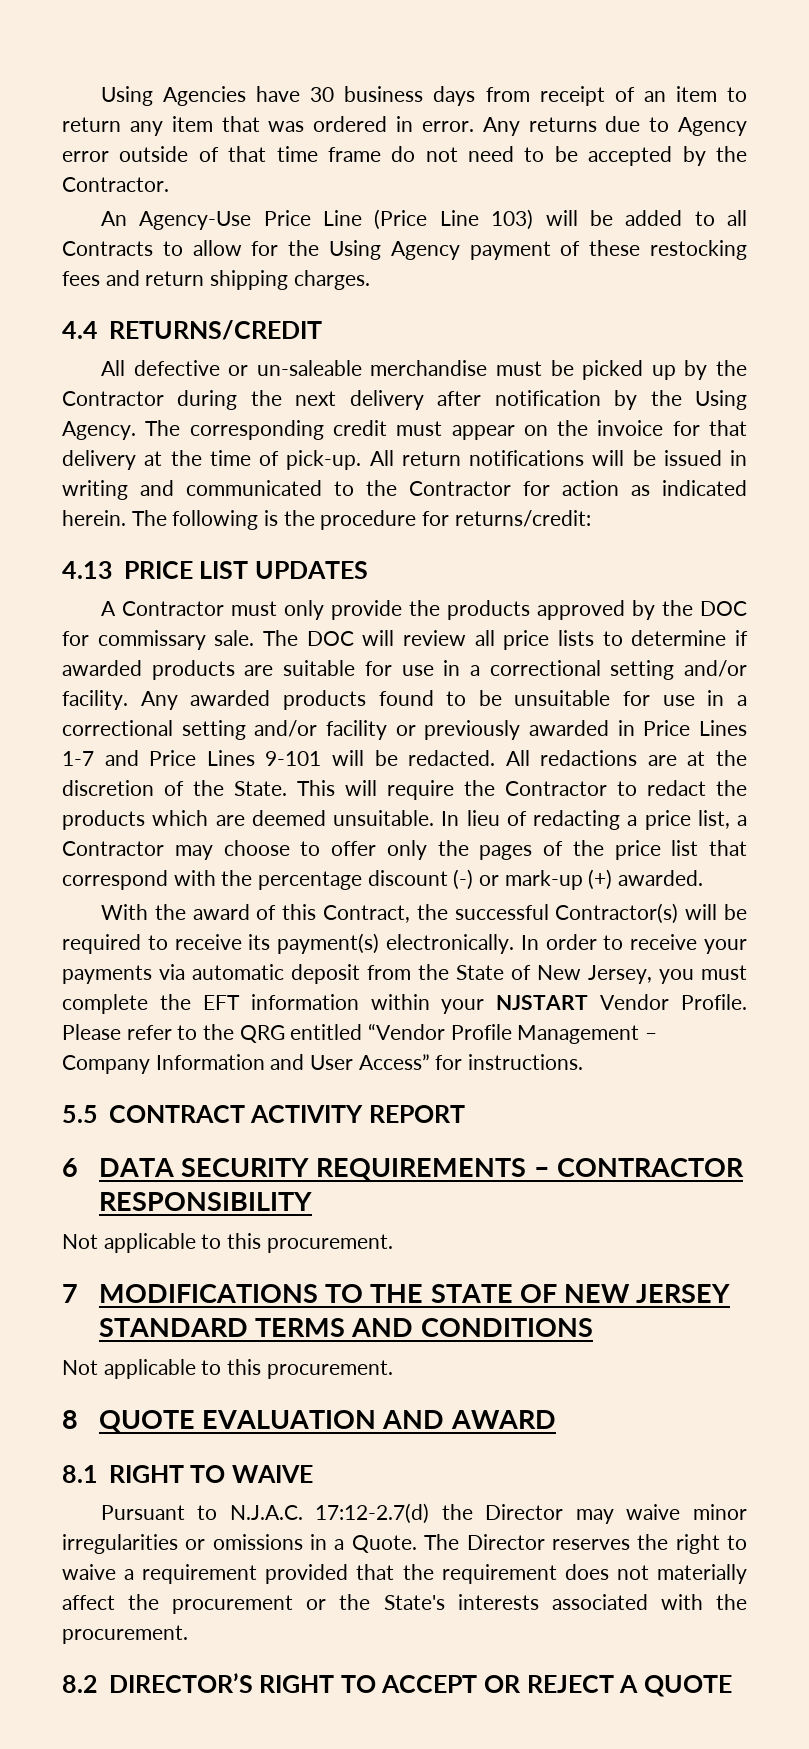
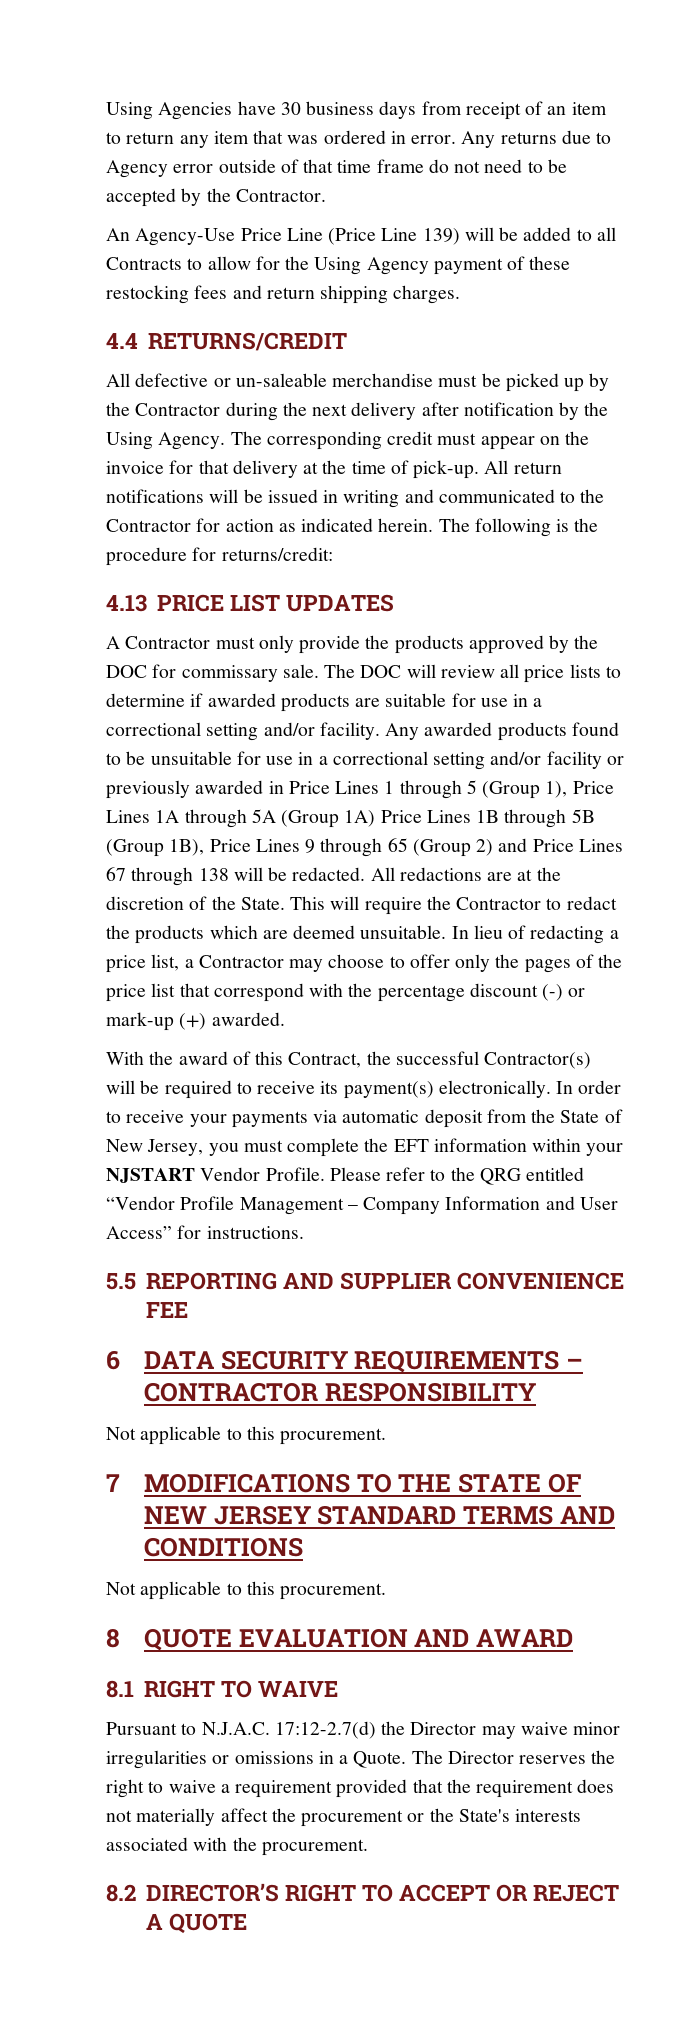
[491,209,534,230] 103) -> [422,228,460,245] 139)
[62,750,322,766] 1-7 and Price Lines 9-101 -> [384,780,614,799] [106,809,595,828] [106,838,623,857] [106,867,229,886] 1 through 5 (Group 1), Price Lines 1A through 5A (Group 1A) Price Lines 1B through 5B (Group 1B), Price Lines 9 through 65 (Group 2) and Price Lines 67 through 138
[108,1105,465,1123] CONTRACT ACTIVITY REPORT -> [145,1272,624,1290] [145,1302,188,1318] REPORTING AND SUPPLIER CONVENIENCE FEE

